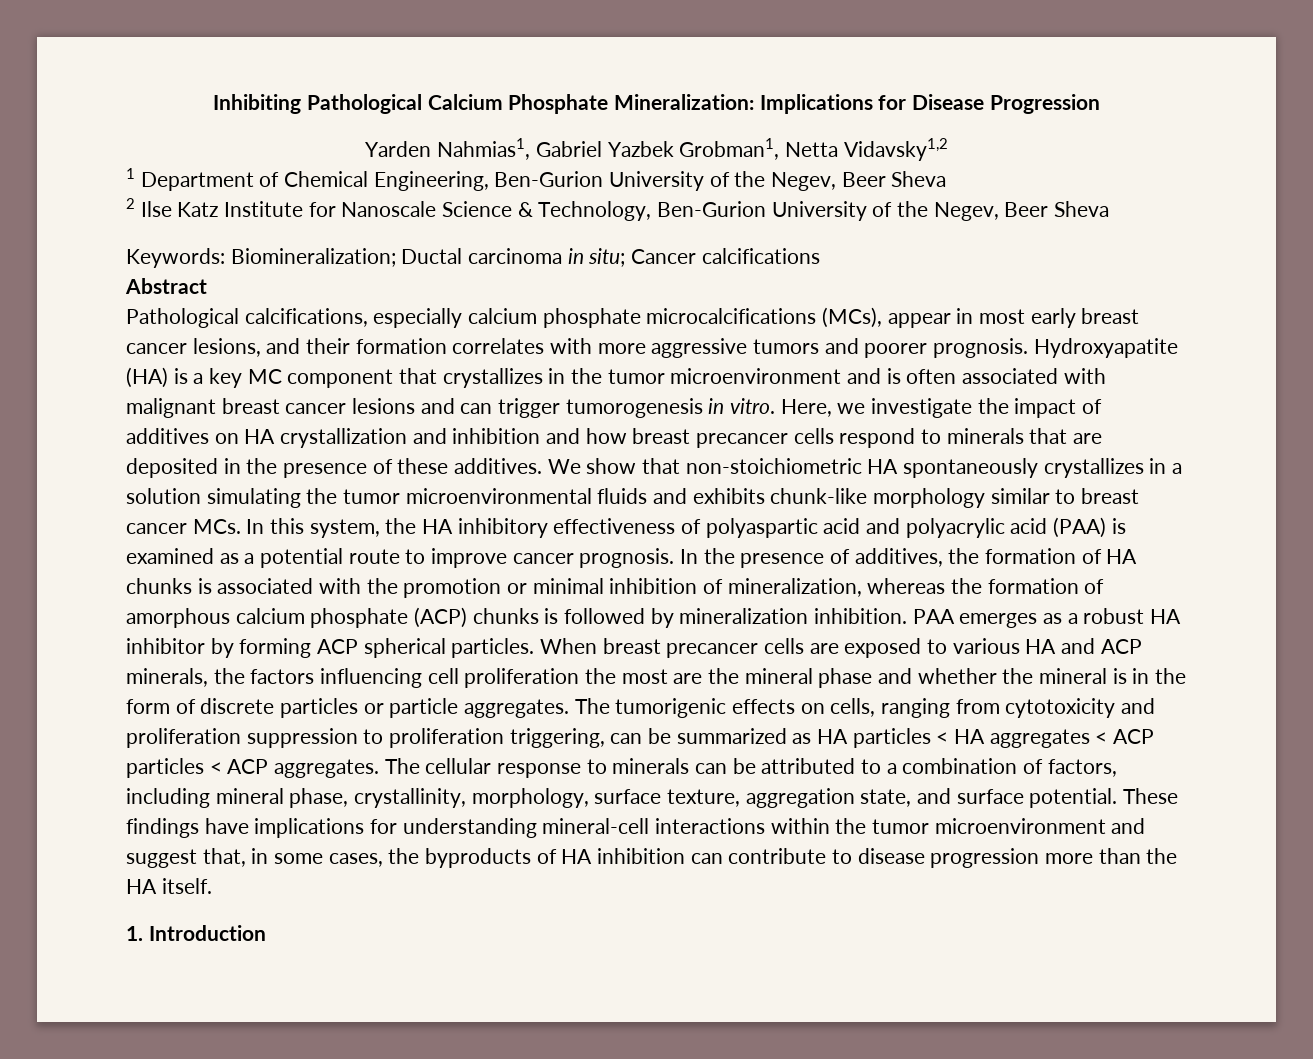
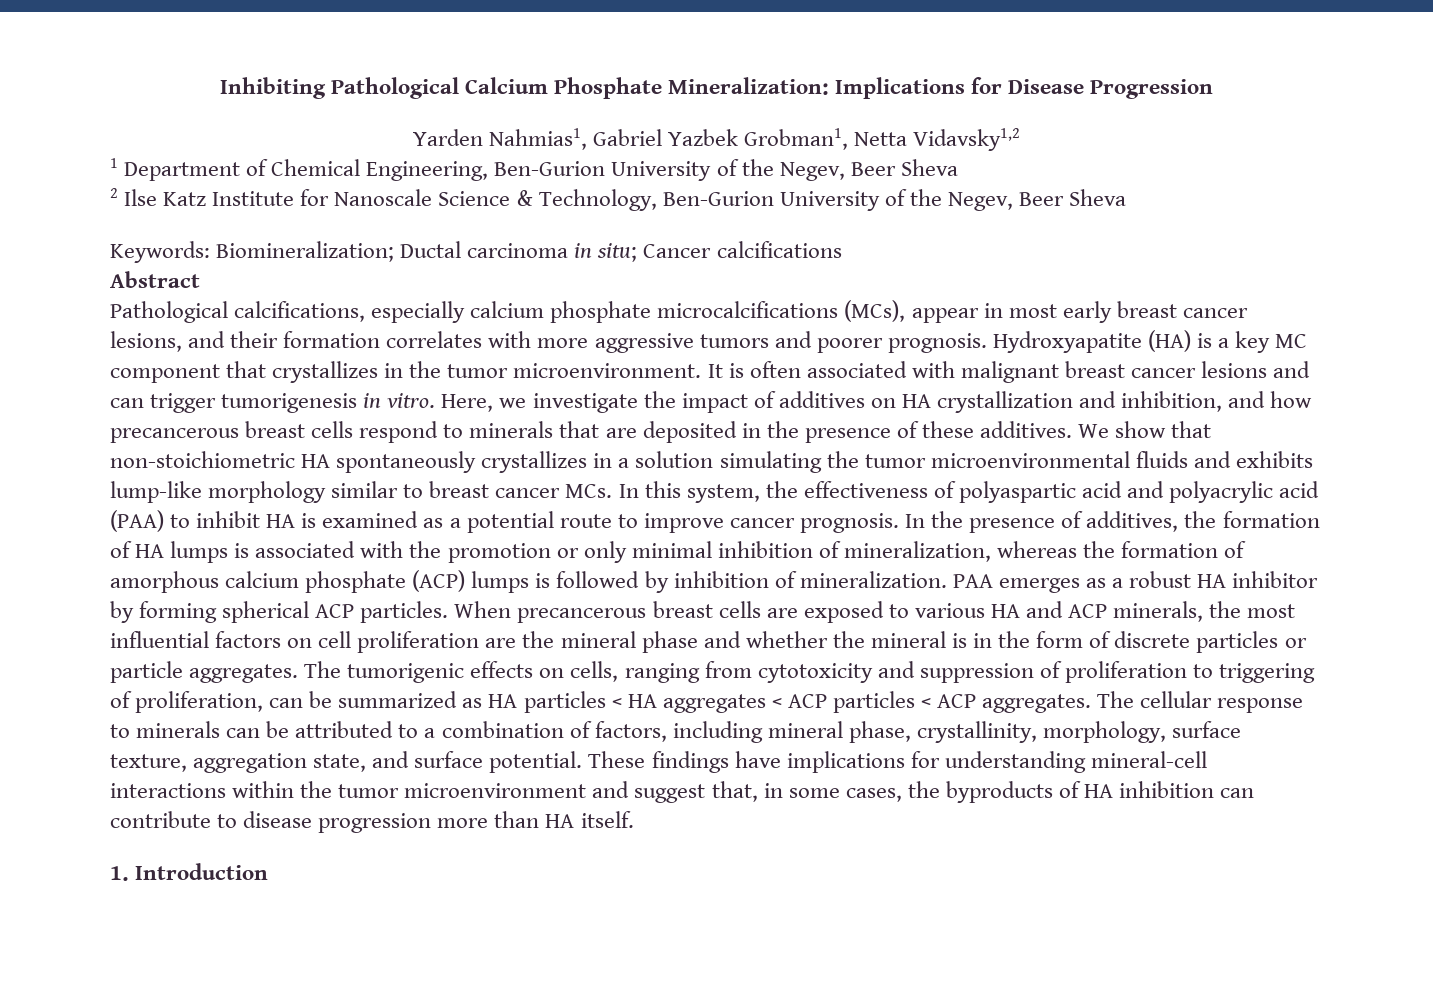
[670,368,882,384] microenvironment and -> [513,363,723,378] microenvironment. It
[565,398,703,418] tumorogenesis -> [221,393,358,413] tumorigenesis
[452,428,541,444] inhibition -> [1121,391,1223,412] inhibition,
[632,428,789,448] breast precancer -> [110,421,306,443] precancerous breast
[770,488,868,504] chunk-like -> [110,481,202,503] lump-like
[422,518,548,538] HA inhibitory -> (798, 489) none
(1107, 527) none -> [170,511,296,528] to inhibit HA
[126,578,192,594] chunks -> [170,541,229,563] lumps
(528, 588) none -> [583,541,627,563] only
[472,608,539,624] chunks -> [471,571,530,593] lumps
[679,608,908,624] mineralization inhibition. -> [673,571,947,588] inhibition of mineralization.
[317,638,759,658] ACP spherical particles. When breast precancer -> [222,601,713,623] spherical ACP particles. When precancerous breast
[250,668,668,688] factors influencing cell proliferation the most -> [1247,604,1296,618] [110,631,480,653] most influential factors on cell proliferation
[126,728,605,748] proliferation suppression to proliferation triggering, -> [919,661,1316,683] [110,691,264,713] suppression of proliferation to triggering of proliferation,
[1146,848,1178,864] the -> (540, 819) none

